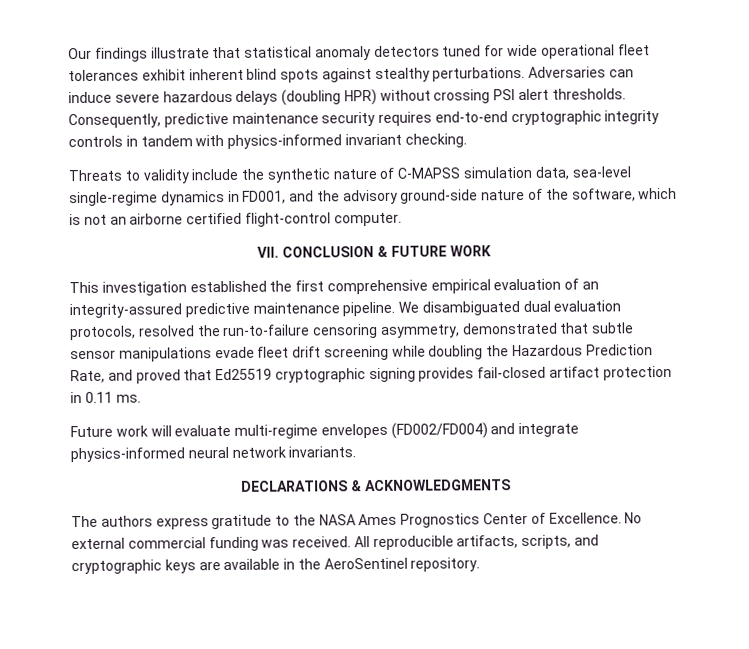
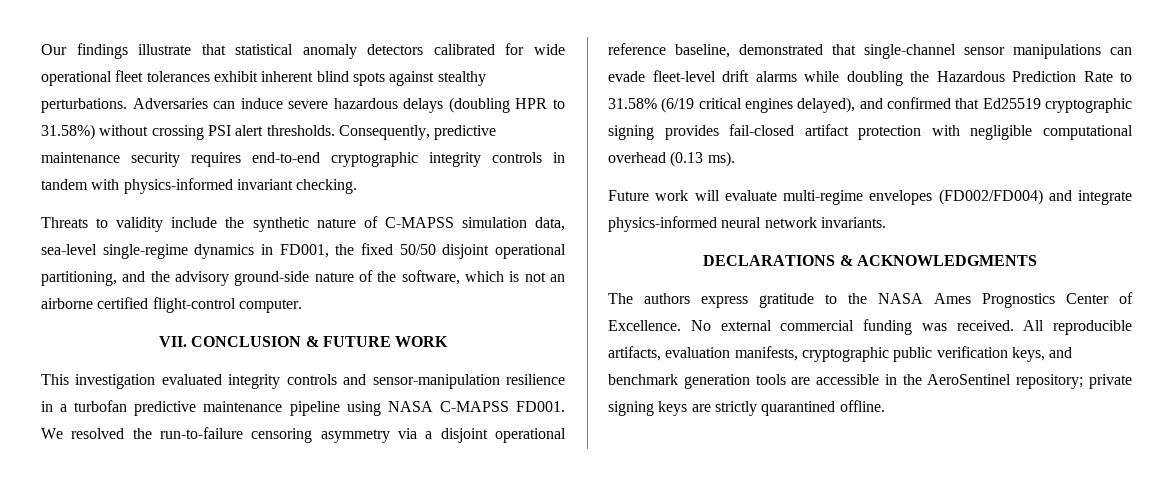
[442,45,482,57] tuned -> [433,44,495,55] calibrated
[343,88,377,106] HPR) -> [515,98,565,109] [41,124,95,140] HPR to 31.58%)
(287, 197) none -> [335,243,566,259] [41,271,117,286] the fixed 50/50 disjoint operational partitioning,
[189,278,600,295] [69,300,622,319] [70,323,460,341] established the first comprehensive empirical evaluation of an integrity-assured predictive maintenance pipeline. We disambiguated dual evaluation protocols, resolved the run-to-failure censoring asymmetry, -> [161,374,565,389] [41,400,565,416] [41,427,566,443] [608,43,730,58] evaluated integrity controls and sensor-manipulation resilience in a turbofan predictive maintenance pipeline using NASA C-MAPSS FD001. We resolved the run-to-failure censoring asymmetry via a disjoint operational reference baseline,
[591,322,635,334] subtle -> [864,44,956,59] single-channel
[214,345,389,361] evade fleet drift screening -> [1110,47,1132,55] [608,70,797,82] can evade fleet-level drift alarms
[70,369,181,384] Rate, and proved -> [1083,71,1132,82] [608,97,951,113] Rate to 31.58% (6/19 critical engines delayed), and confirmed
[70,391,141,404] in 0.11 ms. -> [931,125,1133,140] [608,151,735,167] with negligible computational overhead (0.13 ms).
[521,534,600,550] [71,557,481,575] scripts, and cryptographic keys are available in the AeroSentinel repository. -> [665,346,1073,362] [608,374,1132,389] [608,400,885,416] evaluation manifests, cryptographic public verification keys, and benchmark generation tools are accessible in the AeroSentinel repository; private signing keys are strictly quarantined offline.

